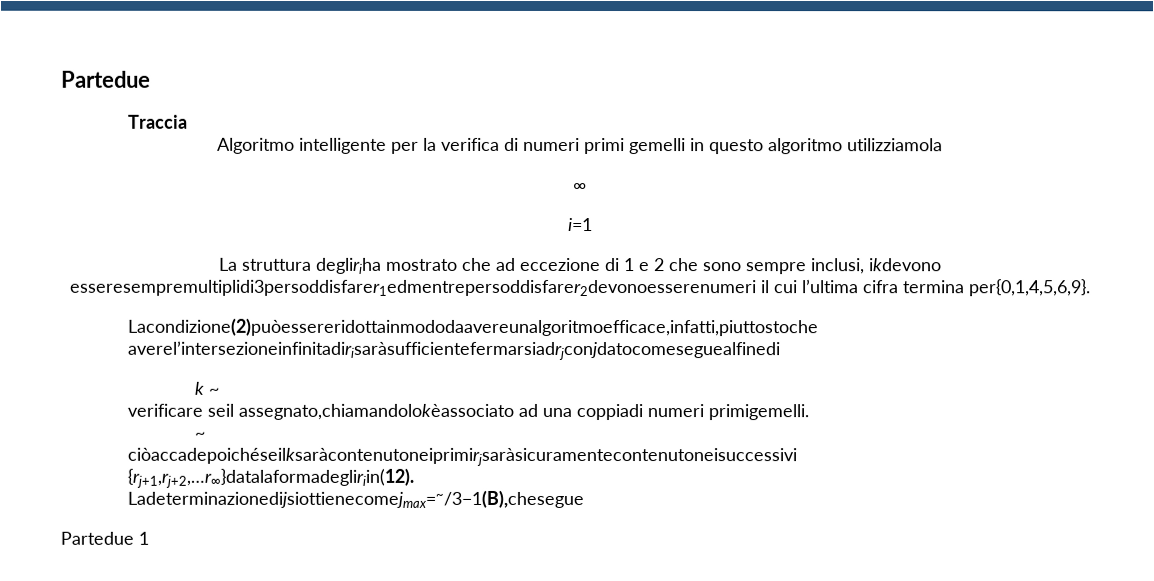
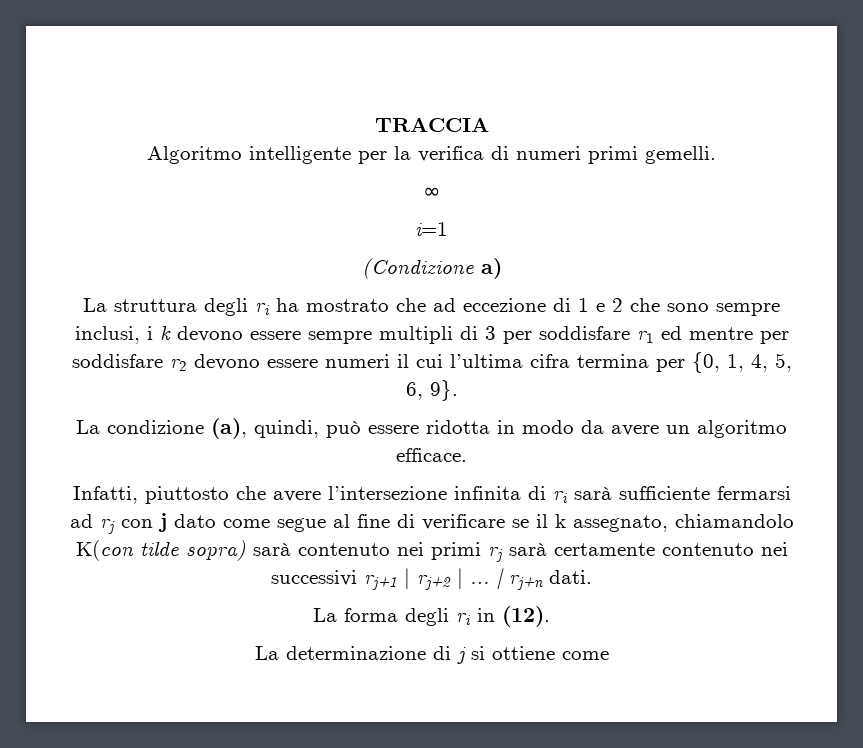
[61,70,151,88] [127,114,188,129] Partedue // Traccia -> [374,117,489,132] TRACCIA
[629,138,943,155] gemelli in questo algoritmo utilizziamola -> [645,146,716,164] gemelli.
(593, 224) none -> [361,258,502,279] // (Condizione a)
[315,257,382,274] degliriha -> [204,298,299,316] degli ri ha
[868,258,942,272] [68,279,757,297] ikdevono esseresempremultiplidi3persoddisfarer1edmentrepersoddisfarer2devonoesserenumeri -> [146,325,789,344] [71,354,390,371] i k devono essere sempre multipli di 3 per soddisfare r1 ed mentre per soddisfare r2 devono essere numeri
[967,279,1091,297] [126,317,818,337] [126,340,780,361] [193,381,219,395] [126,403,809,421] [193,431,205,439] [126,447,797,467] [126,467,414,488] [126,489,584,509] [60,531,149,545] per{0,1,4,5,6,9}. // Lacondizione(2)puòessereridottainmododaavereunalgoritmoefficace,infatti,piuttostoche averel’intersezioneinfinitadirisaràsufficientefermarsiadrjconjdatocomeseguealfinedi // k ~ // verificare seil assegnato,chiamandolokèassociato ad una coppiadi numeri primigemelli. // ~ // ciòaccadepoichéseilksaràcontenutoneiprimirjsaràsicuramentecontenutoneisuccessivi // {rj+1,rj+2,…r∞}datalaformadegliriin(12). // Ladeterminazionedijsiottienecomejmax=~/3−1(B),chesegue // Partedue 1 -> [655,352,792,373] [405,380,458,401] [76,418,787,439] [396,448,467,462] [72,486,791,504] [69,513,794,534] [75,540,788,562] [271,568,592,590] [313,606,550,627] [254,646,609,664] per {0, 1, 4, 5, 6, 9}. // La condizione (a), quindi, può essere ridotta in modo da avere un algoritmo efficace. // Infatti, piuttosto che avere l’intersezione infinita di ri sarà sufficiente fermarsi ad rj con j dato come segue al fine di verificare se il k assegnato, chiamandolo K(con tilde sopra) sarà contenuto nei primi rj sarà certamente contenuto nei successivi rj+1 | rj+2 | … | rj+n dati. // La forma degli ri in (12). // La determinazione di j si ottiene come

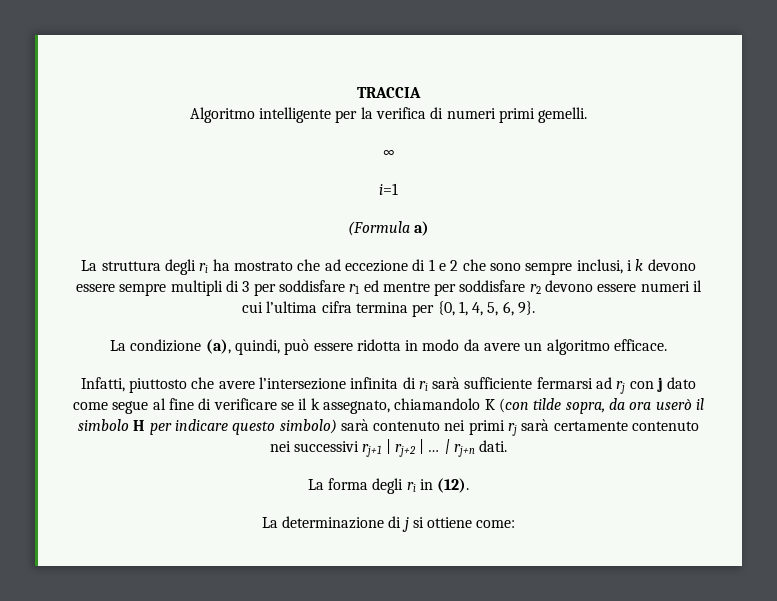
[361,258,474,279] (Condizione -> [347,221,410,236] (Formula
[75,540,246,561] K(con tilde sopra) -> [484,398,704,414] [77,419,337,435] K (con tilde sopra, da ora userò il simbolo H per indicare questo simbolo)
[561,651,609,660] come -> [476,520,516,528] come:

